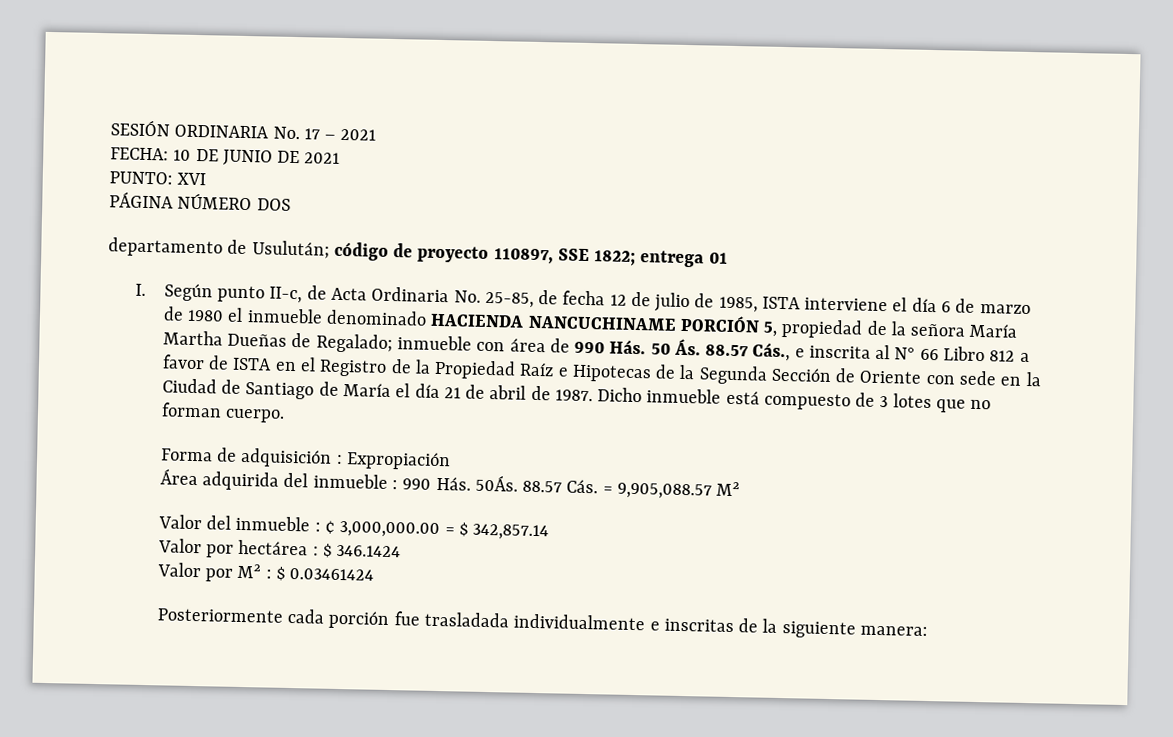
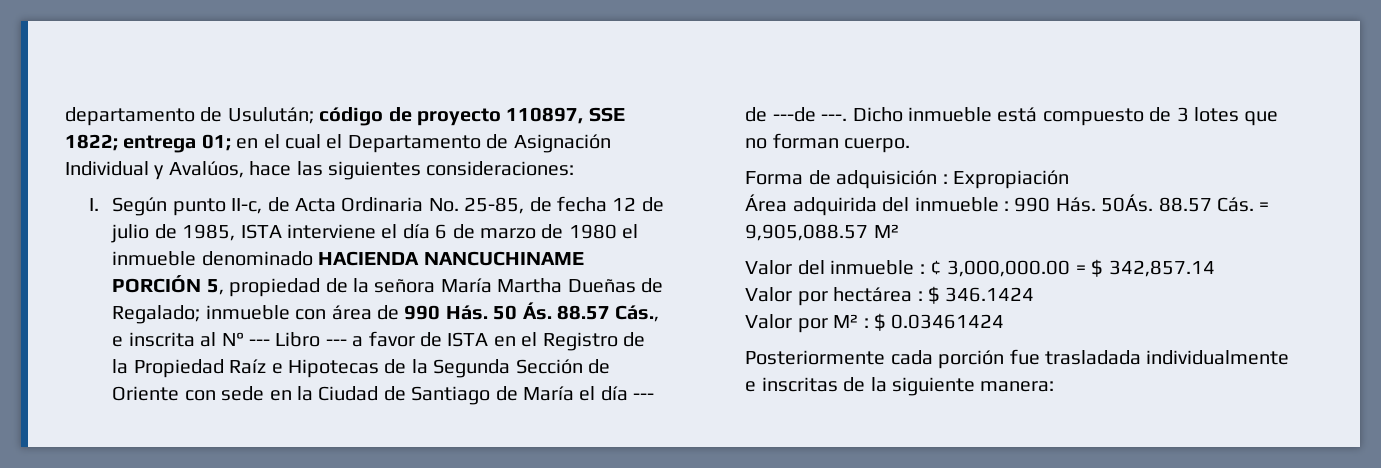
[110,119,377,141] [110,147,341,166] [109,171,207,186] [109,191,291,211] SESIÓN ORDINARIA No. 17 – 2021 // FECHA: 10 DE JUNIO DE 2021 // PUNTO: XVI // PÁGINA NÚMERO DOS // -> (65, 116) none
[708,252,728,264] 01 -> [201,134,611,153] [65,161,575,180] 01; en el cual el Departamento de Asignación Individual y Avalúos, hace las siguientes consideraciones:
[919,346,1016,362] 66 Libro 812 -> [249,332,347,347] --- Libro ---
[443,384,593,402] 21 de abril de 1987. -> [633,393,655,400] [745,107,848,122] --- de ---de ---.

